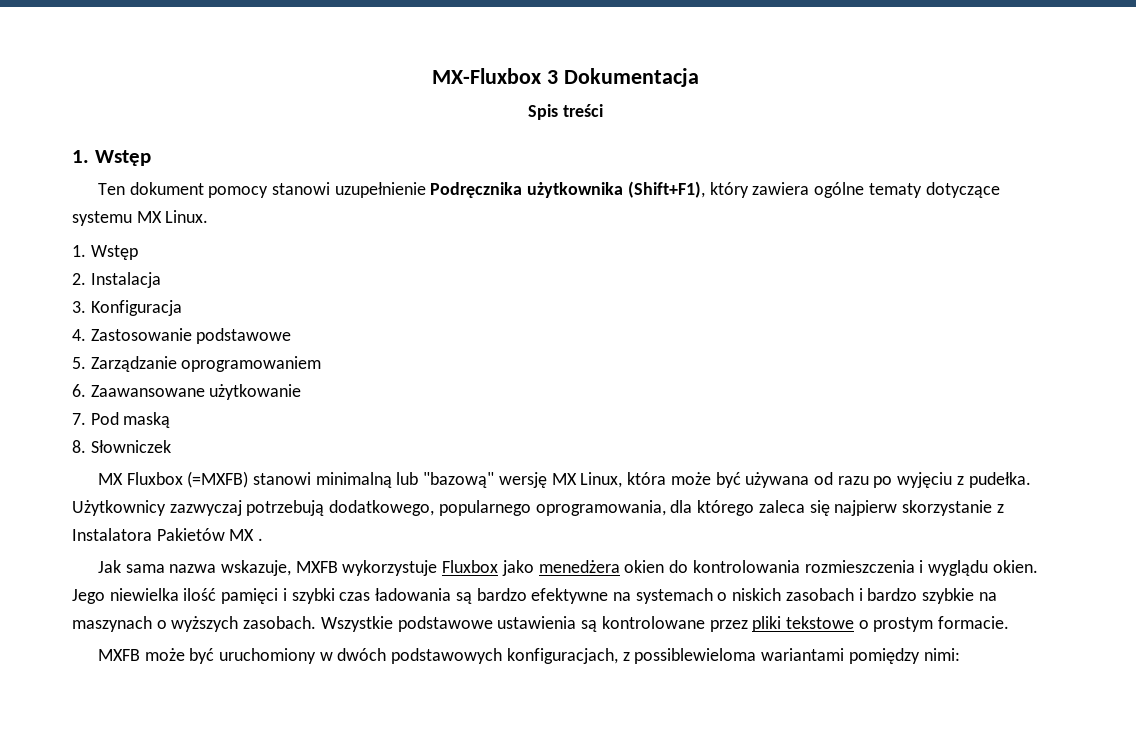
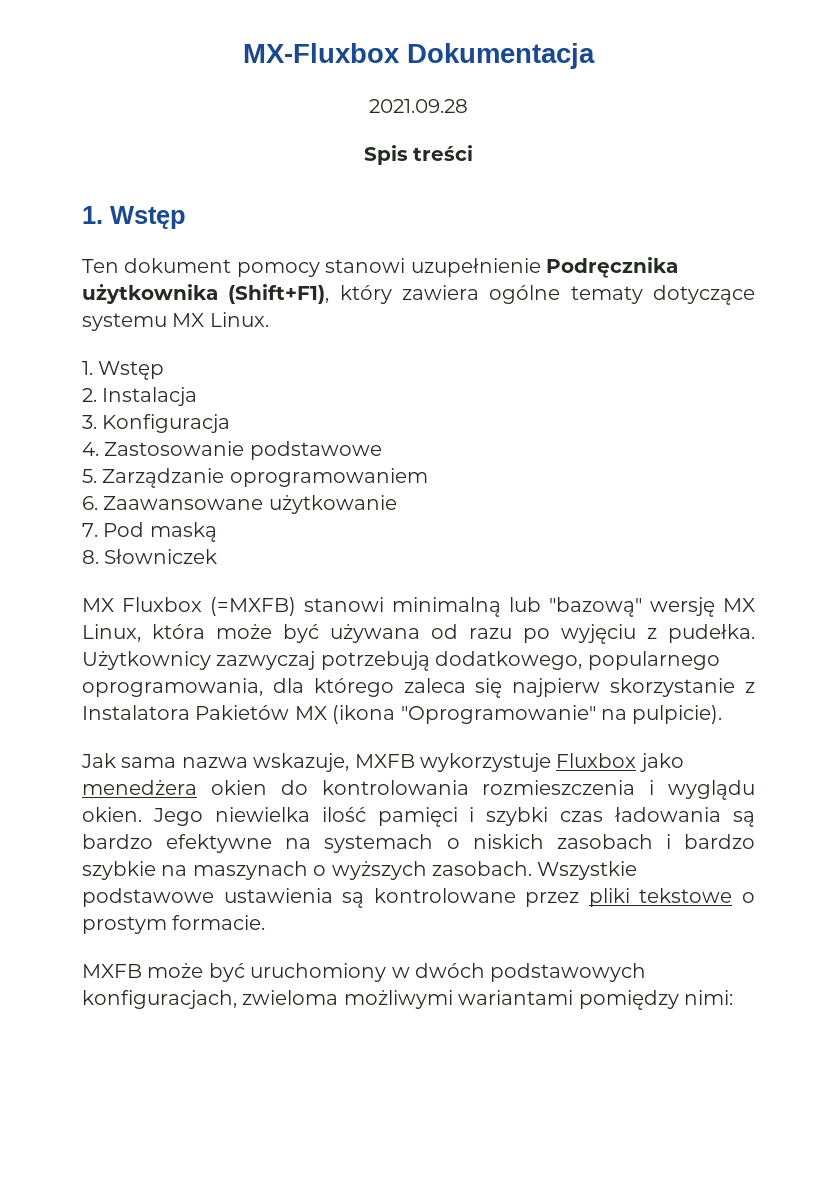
[547,70,558,84] 3 -> (400, 53) none
(699, 77) none -> [369,99,468,113] // 2021.09.28
[258,538,264,541] . -> [332,705,723,724] (ikona "Oprogramowanie" na pulpicie).
[622,648,757,664] z possiblewieloma -> [242,990,453,1009] zwieloma możliwymi

